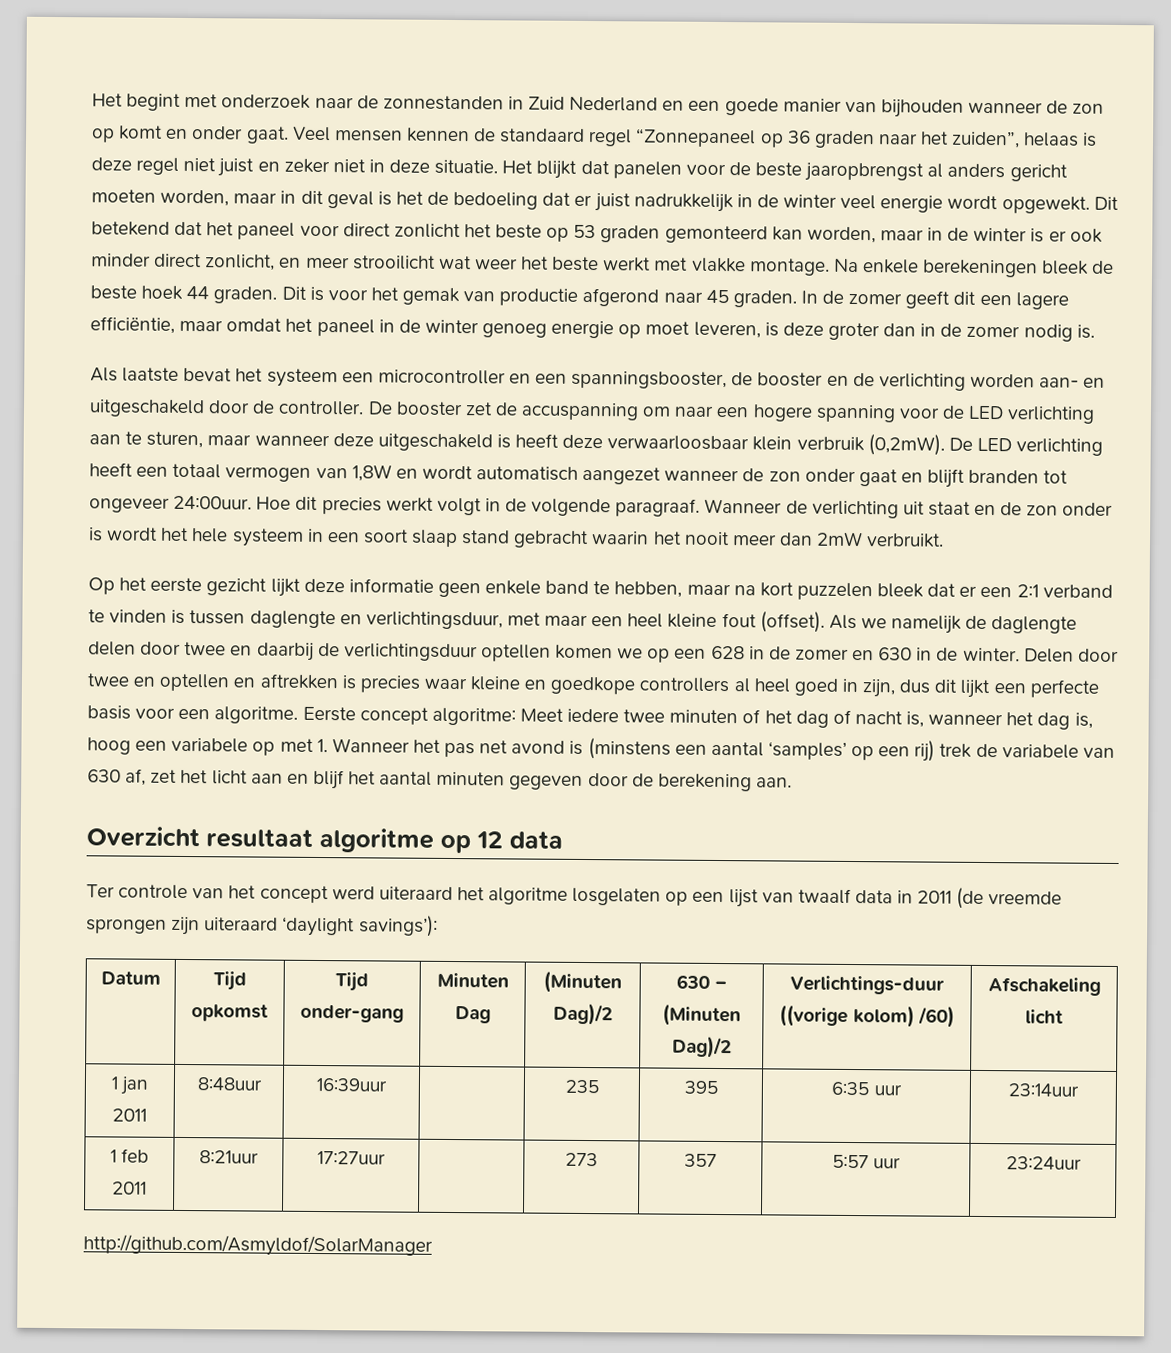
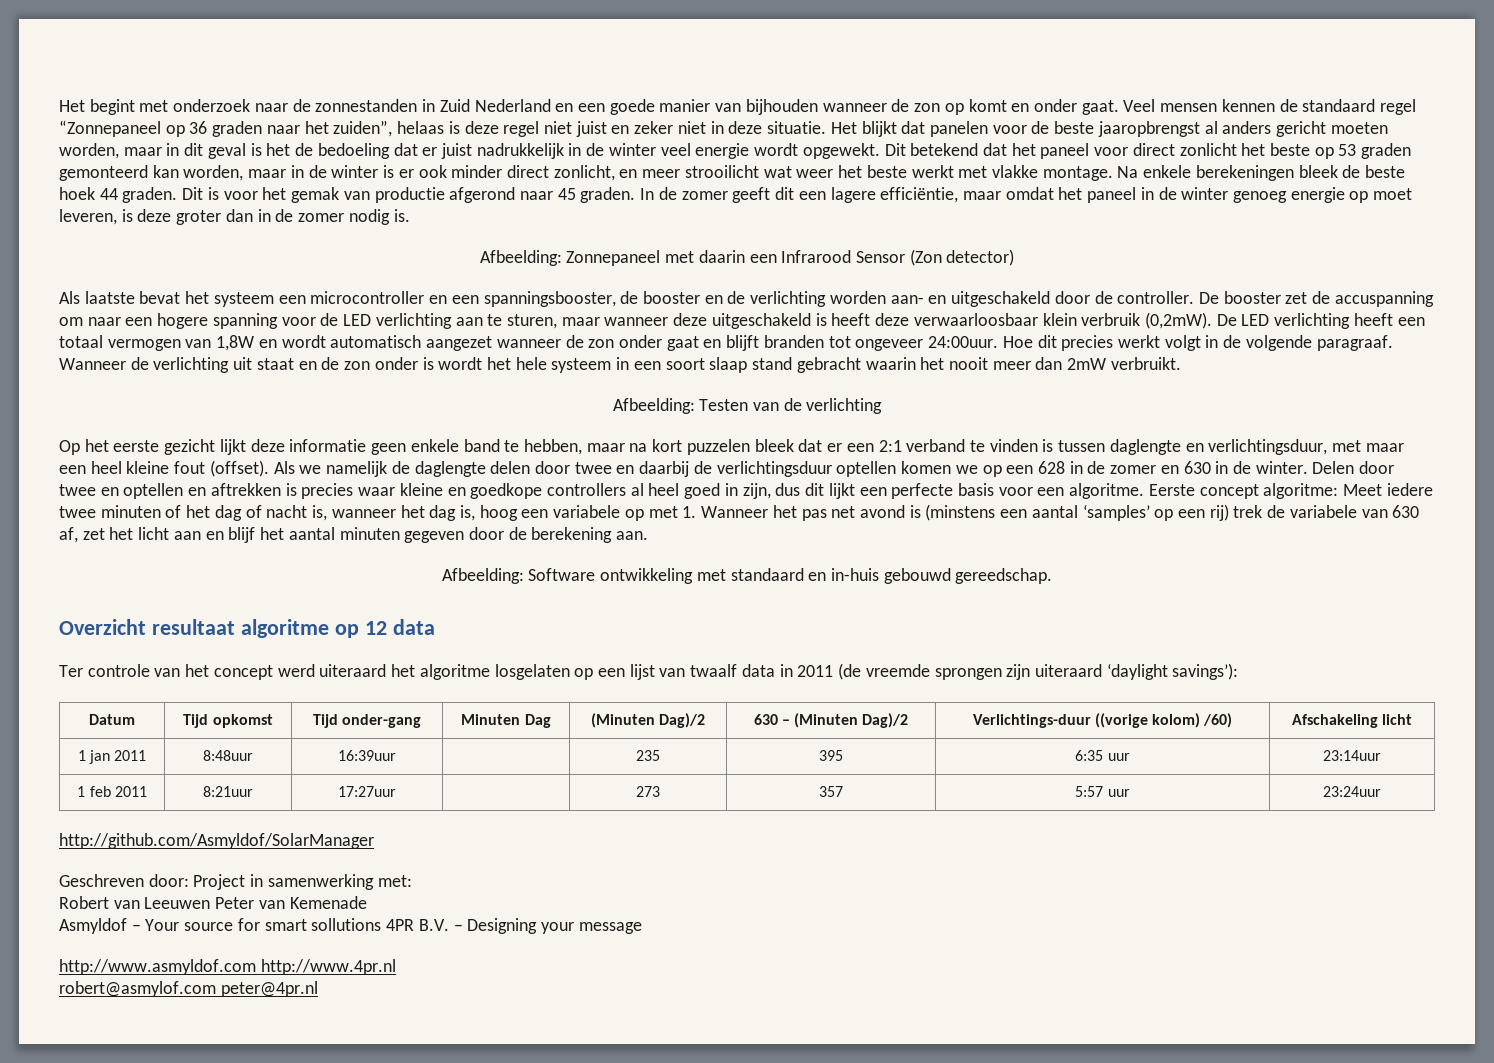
(1095, 331) none -> [479,249,1015,266] // Afbeelding: Zonnepaneel met daarin een Infrarood Sensor (Zon detector)
(945, 540) none -> [612,398,883,414] // Afbeelding: Testen van de verlichting
(792, 782) none -> [441,568,1053,584] // Afbeelding: Software ontwikkeling met standaard en in-huis gebouwd gereedschap.
(433, 1245) none -> [59,874,412,890] [59,896,367,909] [59,918,642,934] [59,959,396,975] [59,981,318,997] // Geschreven door: Project in samenwerking met: // Robert van Leeuwen Peter van Kemenade // Asmyldof – Your source for smart sollutions 4PR B.V. – Designing your message // http://www.asmyldof.com http://www.4pr.nl // robert@asmylof.com peter@4pr.nl

